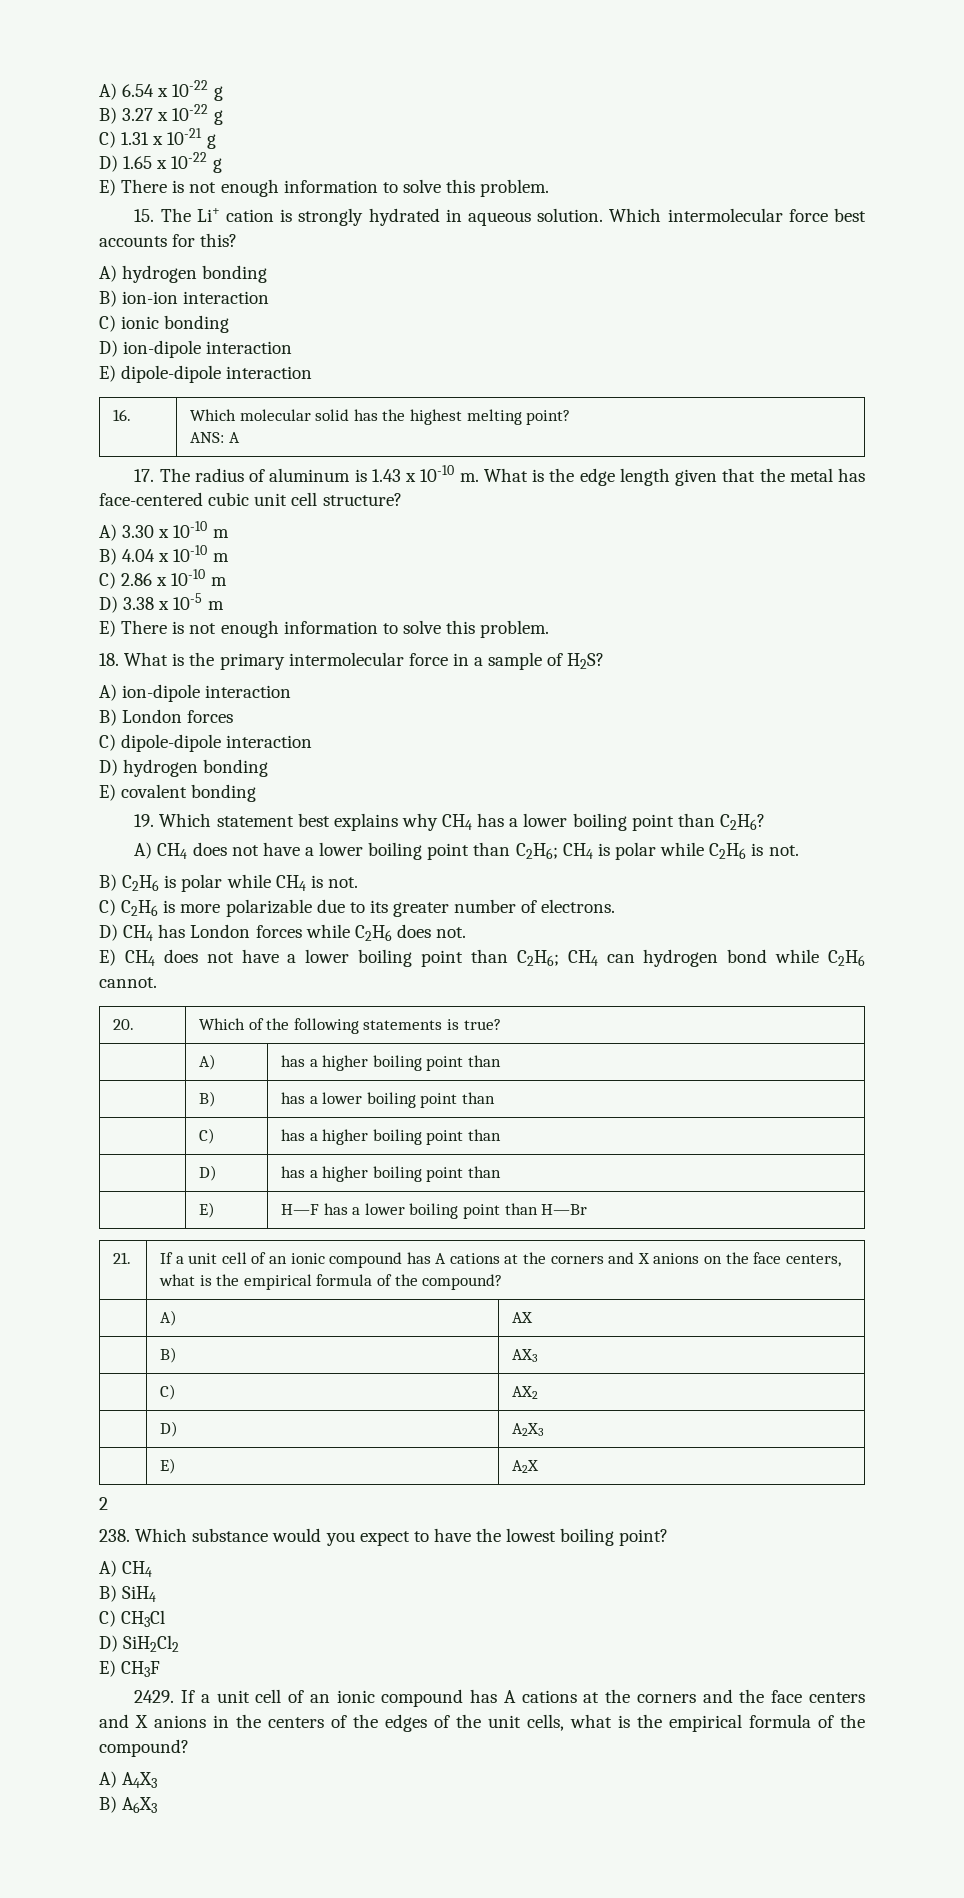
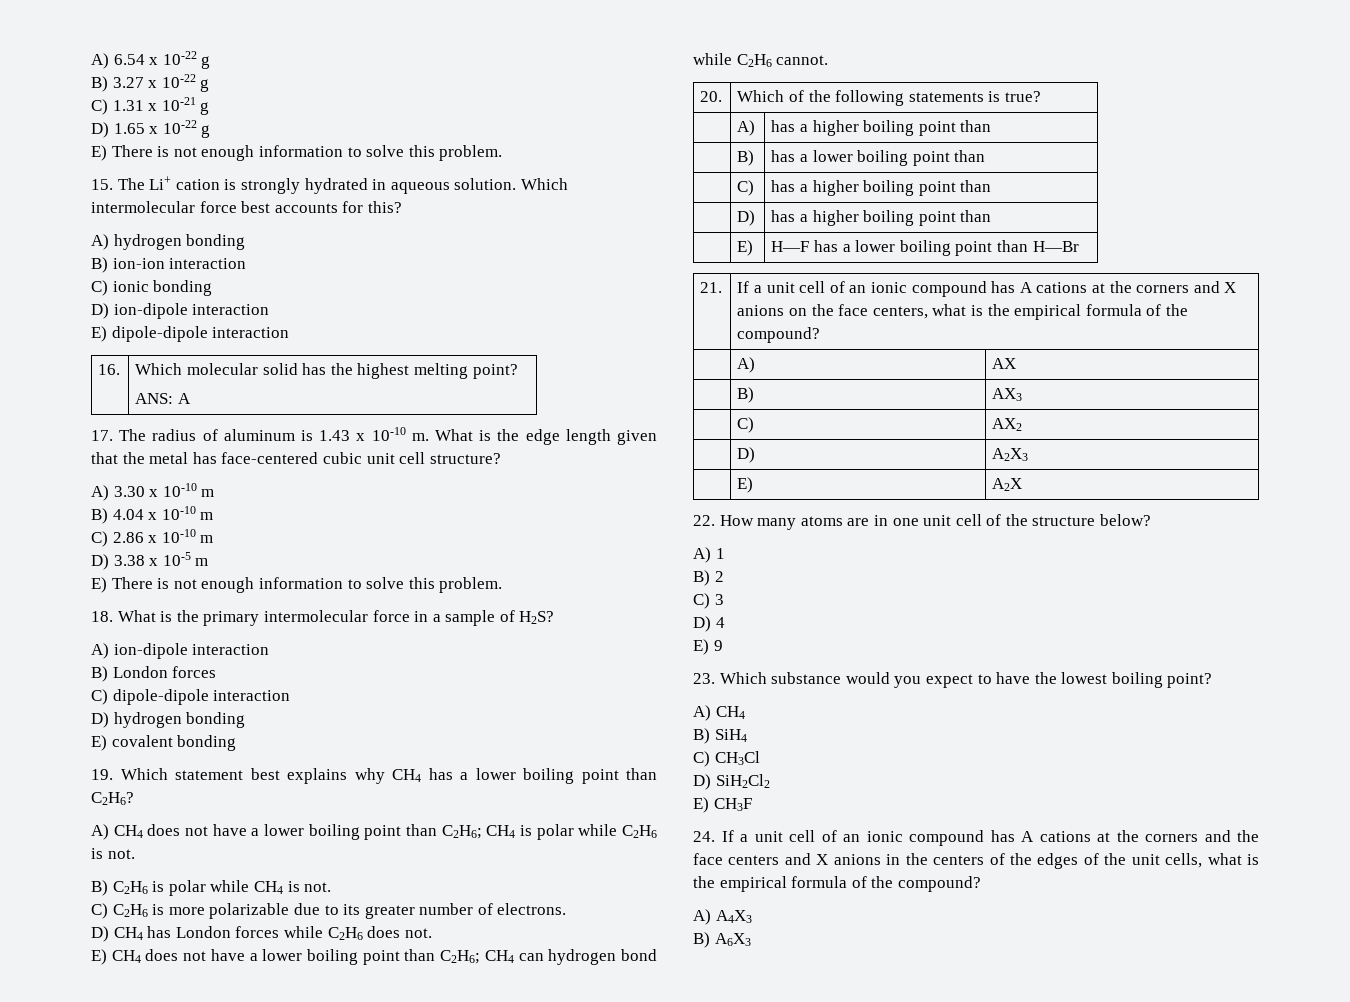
[99,1497,108,1510] [99,1529,130,1542] 2 // 238. -> [693,514,1152,530] [693,547,725,563] [693,570,724,586] [693,593,724,609] [693,616,725,632] [693,639,723,655] [693,673,715,684] 22. How many atoms are in one unit cell of the structure below? // A) 1 // B) 2 // C) 3 // D) 4 // E) 9 // 23.
[134,1690,175,1703] 2429. -> [693,831,715,842] 24.

